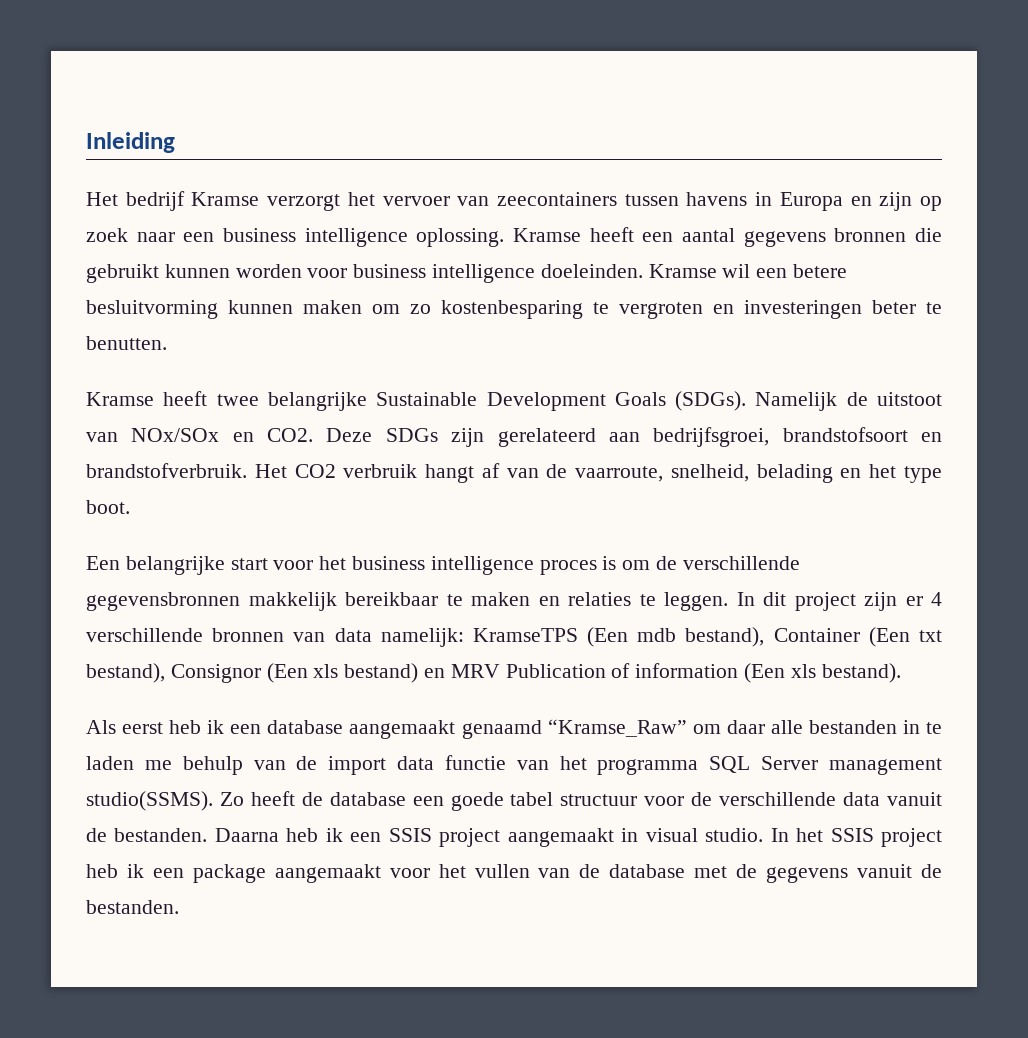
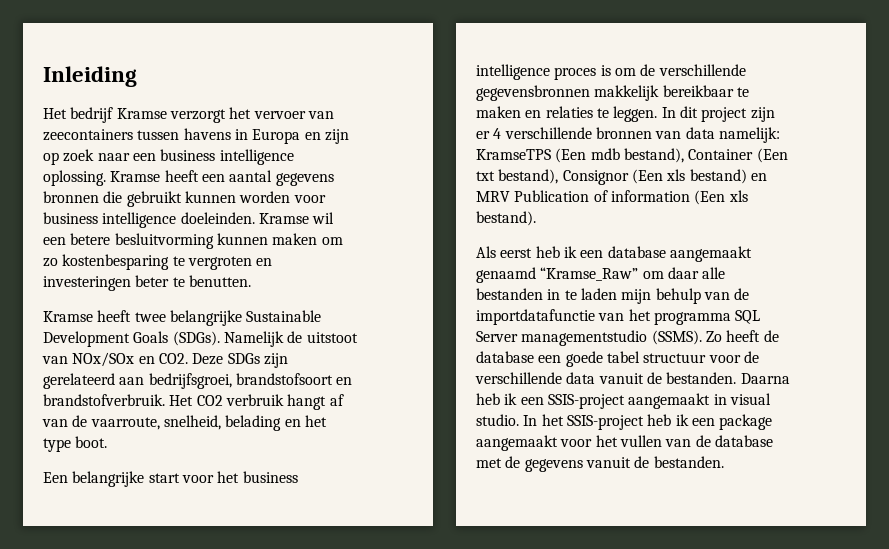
[144,760,172,770] me -> [621,289,652,304] mijn
[328,755,506,775] import data functie -> [476,309,595,325] importdatafunctie
[829,758,942,775] [86,791,213,811] management studio(SSMS). -> [521,330,702,346] managementstudio (SSMS).
[388,828,501,847] SSIS project -> [547,394,625,409] SSIS-project
[830,828,943,847] SSIS project -> [566,415,644,430] SSIS-project

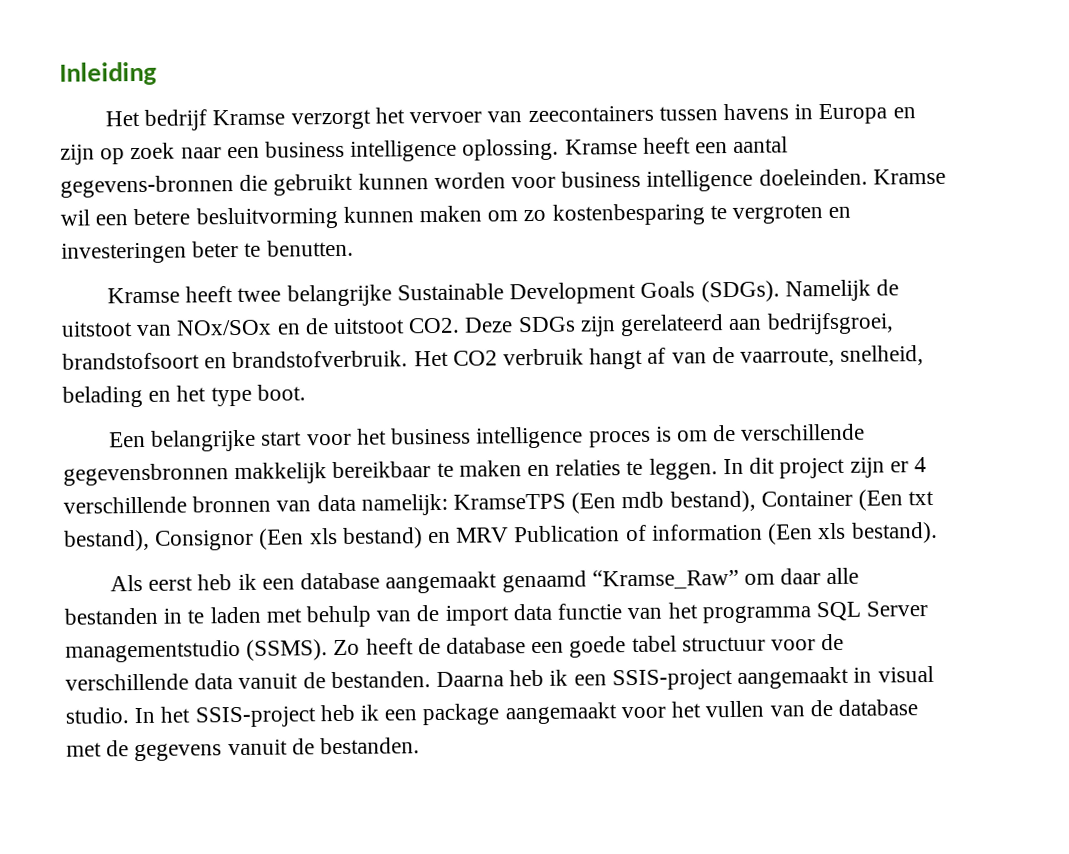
[275,173,334,186] [43,191,99,203] gegevens bronnen -> [60,175,234,198] gegevens-bronnen
(155, 360) none -> [304,318,406,335] de uitstoot
[621,289,652,304] mijn -> [265,608,302,623] met
[476,309,595,325] importdatafunctie -> [444,603,623,626] import data functie

